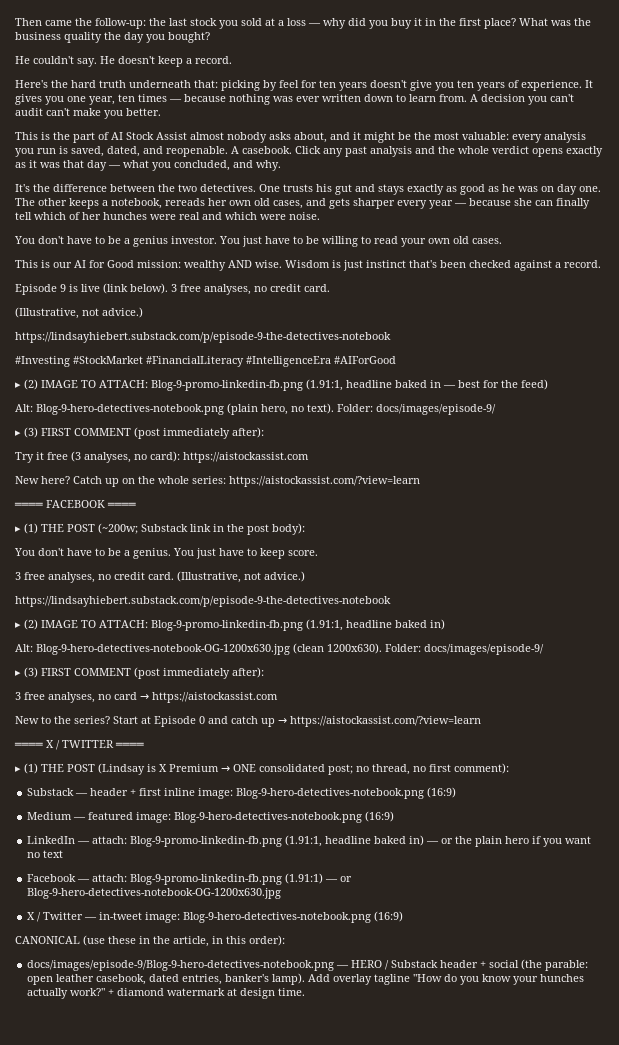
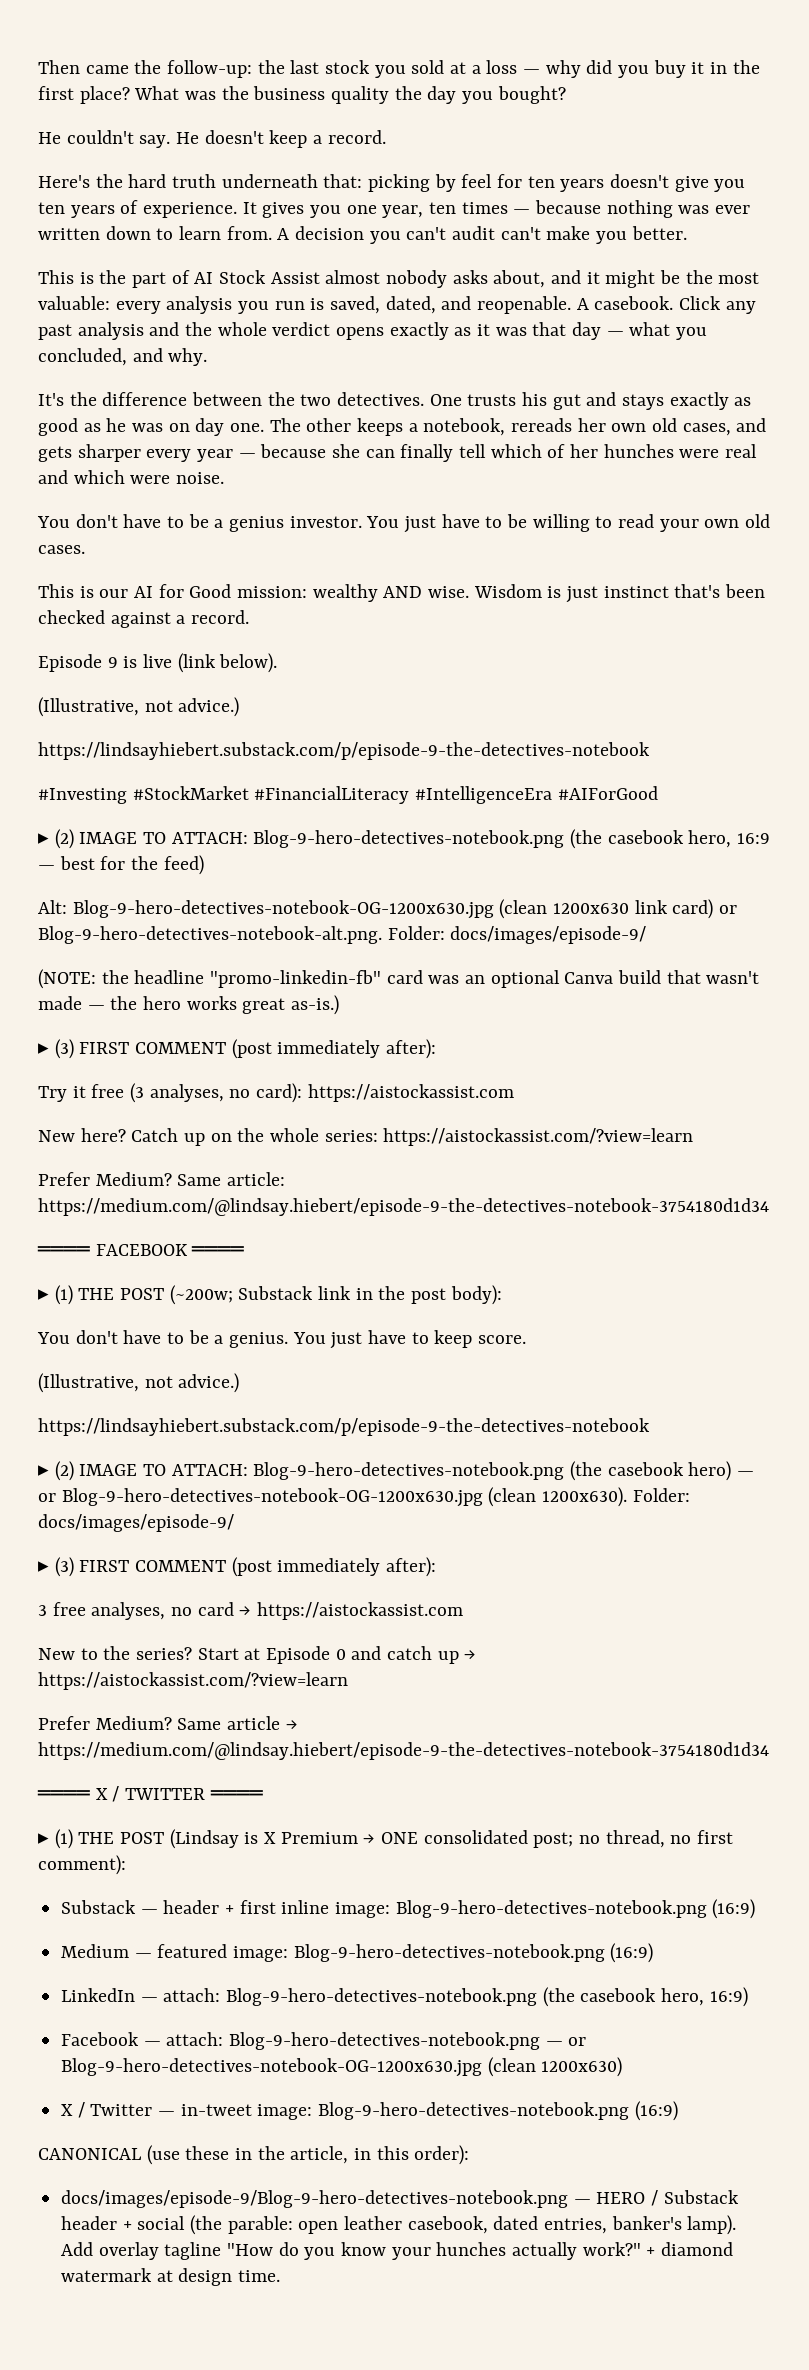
[171,284,330,295] 3 free analyses, no credit card. -> (278, 663) none
[151,379,441,391] Blog-9-promo-linkedin-fb.png (1.91:1, headline baked in -> [253,829,771,849] Blog-9-hero-detectives-notebook.png (the casebook hero, 16:9
[36,403,496,415] Blog-9-hero-detectives-notebook.png (plain hero, no text). Folder: docs/images/episode-9/ -> [72,899,738,919] [38,926,647,944] [38,969,760,989] [38,995,340,1015] Blog-9-hero-detectives-notebook-OG-1200x630.jpg (clean 1200x630 link card) or Blog-9-hero-detectives-notebook-alt.png. Folder: docs/images/episode-9/ // (NOTE: the headline "promo-linkedin-fb" card was an optional Canva build that wasn't made — the hero works great as-is.)
(420, 481) none -> [38,1172,286,1186] [38,1198,769,1216] // Prefer Medium? Same article: https://medium.com/@lindsay.hiebert/episode-9-the-detectives-notebook-3754180d1d34
[15,572,174,583] 3 free analyses, no credit card. -> (527, 1339) none
[151,619,445,631] [15,644,33,652] Blog-9-promo-linkedin-fb.png (1.91:1, headline baked in) // Alt: -> [253,1461,755,1481] [38,1493,56,1502] Blog-9-hero-detectives-notebook.png (the casebook hero) — or
(481, 721) none -> [38,1716,298,1730] [38,1742,769,1760] // Prefer Medium? Same article → https://medium.com/@lindsay.hiebert/episode-9-the-detectives-notebook-3754180d1d34
[130,835,592,847] [27,850,64,858] Blog-9-promo-linkedin-fb.png (1.91:1, headline baked in) — or the plain hero if you want no text -> [226,1987,748,2007] Blog-9-hero-detectives-notebook.png (the casebook hero, 16:9)
[130,873,353,885] [27,888,282,899] Blog-9-promo-linkedin-fb.png (1.91:1) — or Blog-9-hero-detectives-notebook-OG-1200x630.jpg -> [229,2032,587,2050] [61,2057,623,2077] Blog-9-hero-detectives-notebook.png — or Blog-9-hero-detectives-notebook-OG-1200x630.jpg (clean 1200x630)

